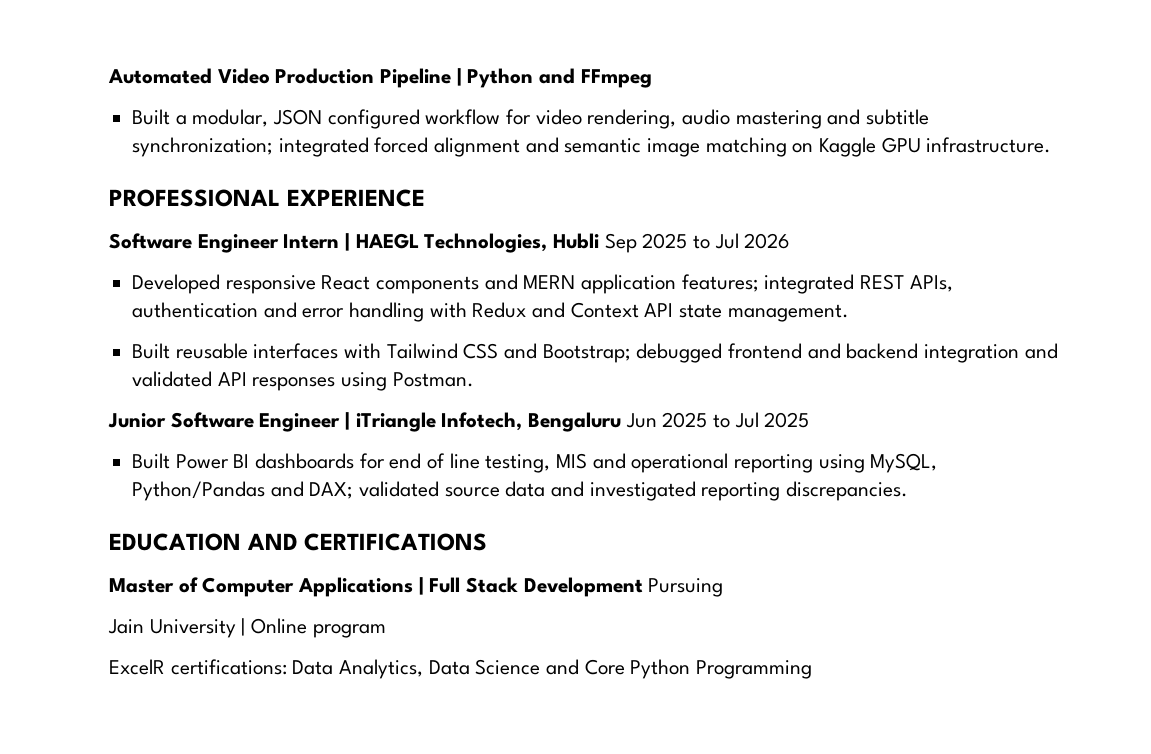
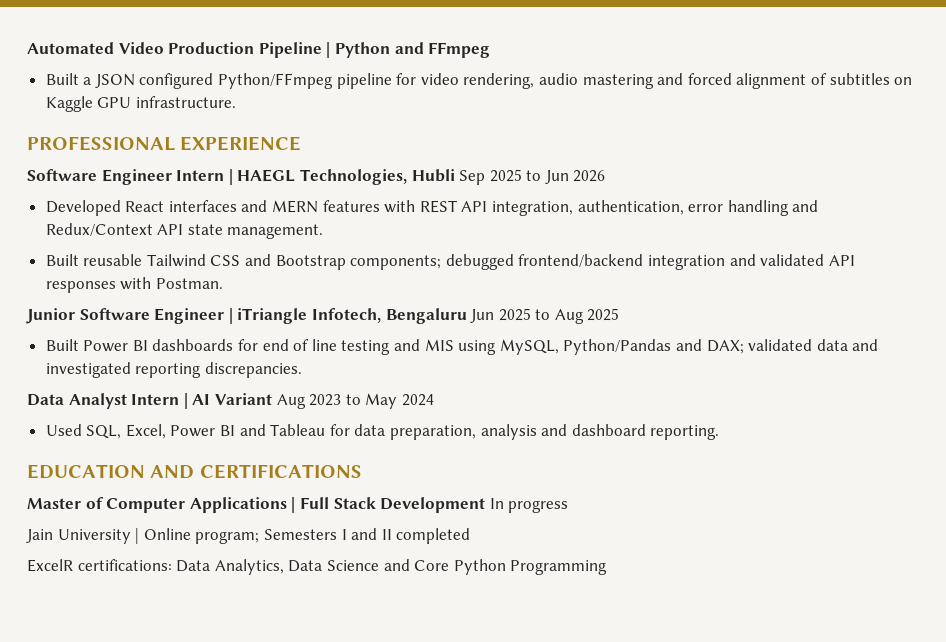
[192,109,269,127] modular, -> (92, 81) none
[425,109,501,125] workflow -> [218,73,392,89] Python/FFmpeg pipeline
[866,109,930,125] [132,137,787,157] subtitle synchronization; integrated forced alignment and semantic image matching -> [687,73,890,89] forced alignment of subtitles
[714,233,739,249] Jul -> [544,170,569,184] Jun
[225,274,953,294] [132,302,639,322] responsive React components and MERN application features; integrated REST APIs, authentication and error handling with Redux and Context -> [125,200,819,216] [45,223,153,236] React interfaces and MERN features with REST API integration, authentication, error handling and Redux/Context
[253,343,382,359] interfaces with -> (143, 260) none
[542,343,919,363] Bootstrap; debugged frontend and backend -> [275,254,644,270] Bootstrap components; debugged frontend/backend
[341,372,388,391] using -> [120,277,152,290] with
[734,412,759,428] Jul -> [554,309,584,324] Aug
[485,453,814,473] testing, MIS and operational reporting -> [341,339,454,355] testing and MIS
[444,487,500,497] source -> (813, 345) none
(909, 491) none -> [27,393,434,409] [45,424,720,440] // Data Analyst Intern | AI Variant Aug 2023 to May 2024 // Used SQL, Excel, Power BI and Tableau for data preparation, analysis and dashboard reporting.
[648,578,724,597] Pursuing -> [489,498,569,513] In progress
[312,624,386,638] program -> [195,528,471,544] program; Semesters I and II completed

